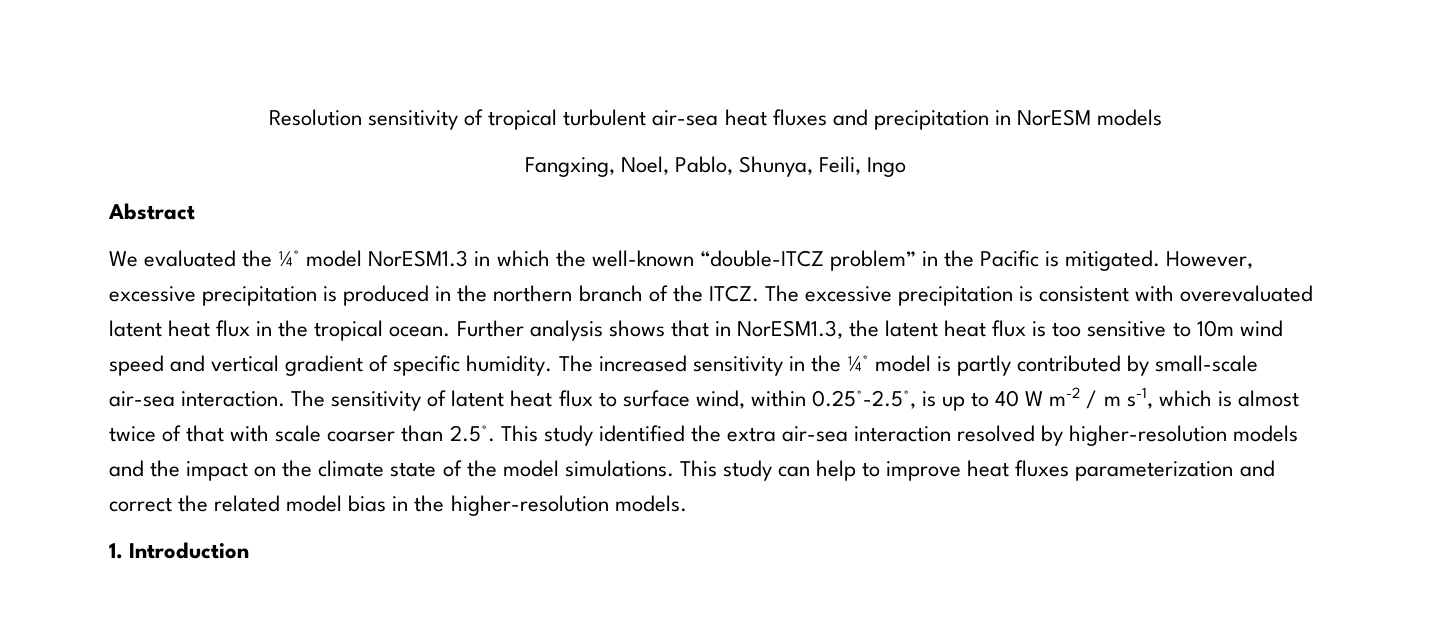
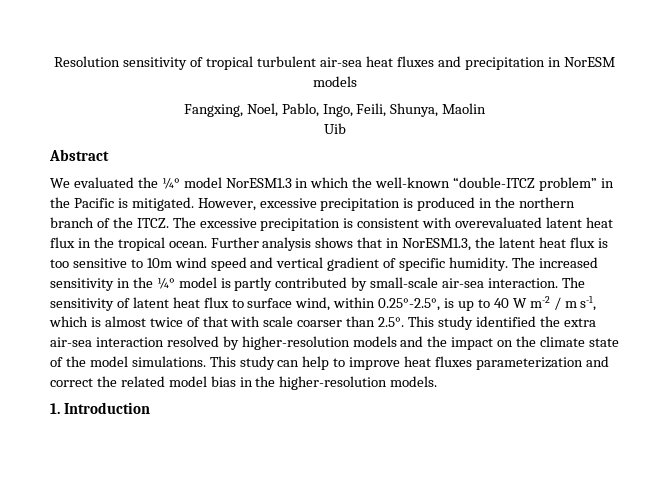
[739,156,907,177] Shunya, Feili, Ingo -> [322,103,487,117] [323,123,346,134] Ingo, Feili, Shunya, Maolin // Uib

